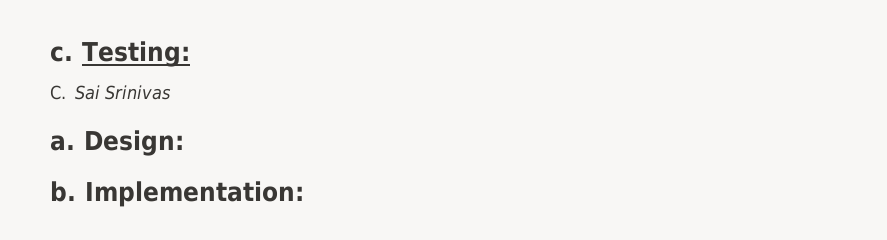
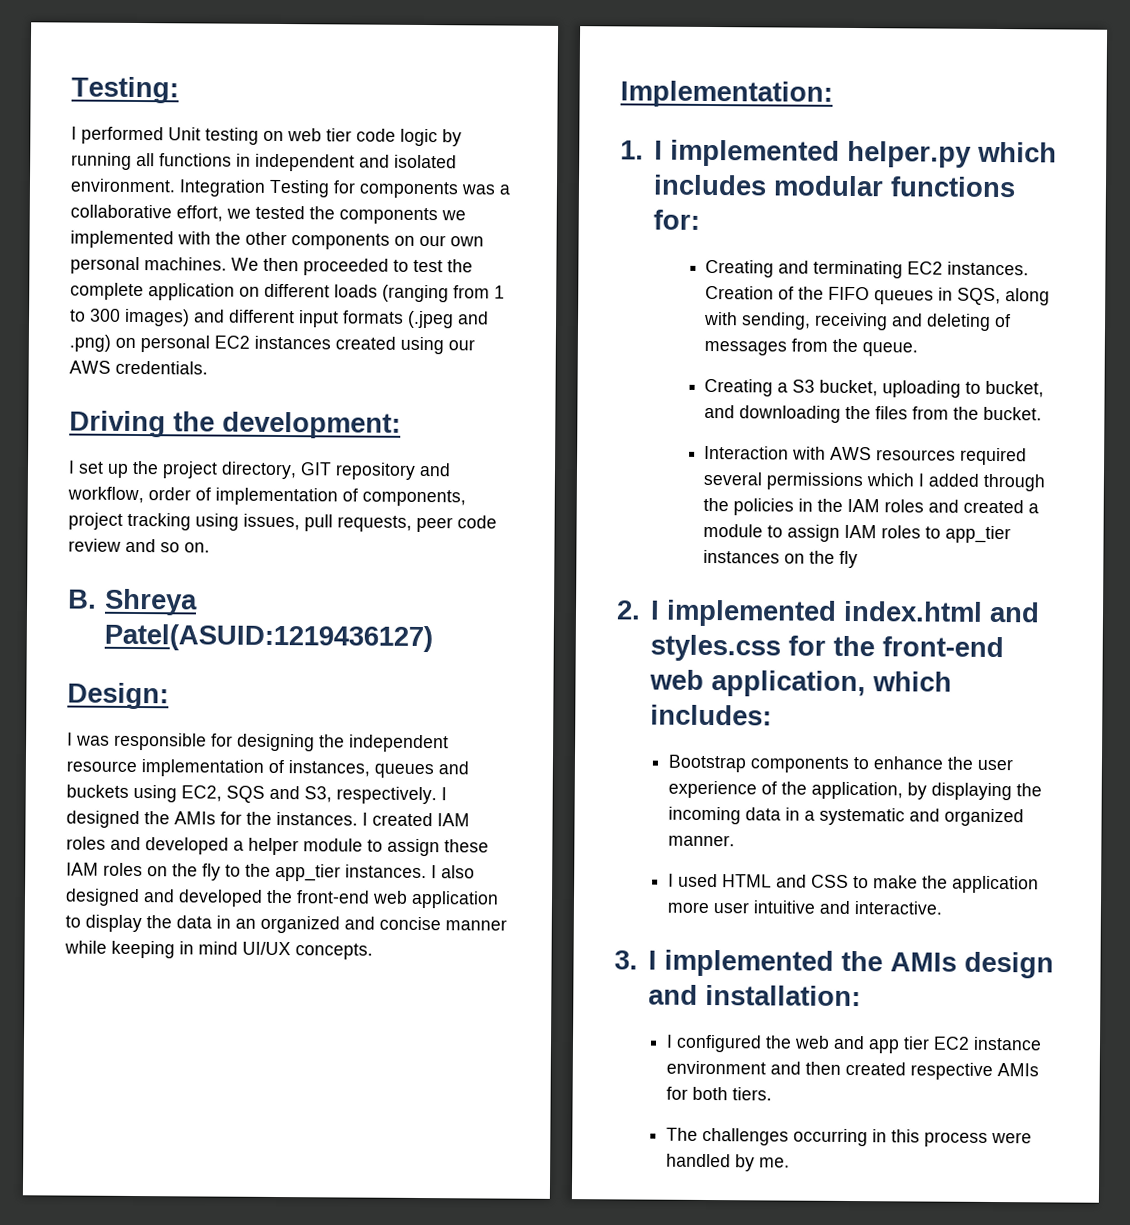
[50,46,73,62] c. -> (71, 90) none
[50,85,171,100] [50,130,184,156] [50,181,304,207] C. Sai Srinivas // a. Design: // b. Implementation: -> [71,126,462,147] [71,152,457,172] [70,178,510,199] [70,204,466,225] [70,230,484,250] [70,256,473,276] [70,282,505,303] [70,308,489,329] [69,334,475,355] [69,360,208,375] [69,410,401,439] [68,460,451,480] [67,486,466,507] [68,512,497,533] [68,538,210,553] [68,588,198,616] [103,623,433,653] [67,682,169,710] [67,732,449,753] [66,759,469,779] [66,784,447,805] [66,810,470,829] [66,836,489,857] [66,862,475,882] [65,888,499,909] [65,914,507,934] [64,940,373,960] [620,80,833,108] [620,139,1057,168] [652,174,1016,198] [652,209,700,230] [705,259,1030,279] [705,285,1051,306] [704,311,1012,331] [704,338,919,357] [704,378,1045,398] [704,404,1043,423] [704,445,1028,466] [703,471,1046,492] [703,497,1040,516] [703,523,1012,544] [703,549,859,569] [616,599,1040,627] [649,634,1004,662] [648,669,952,698] [649,704,772,726] [667,754,1013,773] [667,780,1042,801] [667,806,1024,827] [667,834,735,847] [667,873,1039,894] [666,900,942,915] [614,949,1054,979] [647,984,861,1007] [665,1034,1042,1054] [665,1060,1039,1080] [665,1086,772,1101] [665,1127,1032,1147] [665,1153,790,1172] I performed Unit testing on web tier code logic by running all functions in independent and isolated environment. Integration Testing for components was a collaborative effort, we tested the components we implemented with the other components on our own personal machines. We then proceeded to test the complete application on different loads (ranging from 1 to 300 images) and different input formats (.jpeg and .png) on personal EC2 instances created using our AWS credentials. // Driving the development: // I set up the project directory, GIT repository and workflow, order of implementation of components, project tracking using issues, pull requests, peer code review and so on. // B. Shreya Patel(ASUID:1219436127) // Design: // I was responsible for designing the independent resource implementation of instances, queues and buckets using EC2, SQS and S3, respectively. I designed the AMIs for the instances. I created IAM roles and developed a helper module to assign these IAM roles on the fly to the app_tier instances. I also designed and developed the front-end web application to display the data in an organized and concise manner while keeping in mind UI/UX concepts. // Implementation: // 1. I implemented helper.py which includes modular functions for: // Creating and terminating EC2 instances. Creation of the FIFO queues in SQS, along with sending, receiving and deleting of messages from the queue. // Creating a S3 bucket, uploading to bucket, and downloading the files from the bucket. // Interaction with AWS resources required several permissions which I added through the policies in the IAM roles and created a module to assign IAM roles to app_tier instances on the fly // 2. I implemented index.html and styles.css for the front-end web application, which includes: // Bootstrap components to enhance the user experience of the application, by displaying the incoming data in a systematic and organized manner. // I used HTML and CSS to make the application more user intuitive and interactive. // 3. I implemented the AMIs design and installation: // I configured the web and app tier EC2 instance environment and then created respective AMIs for both tiers. // The challenges occurring in this process were handled by me.

